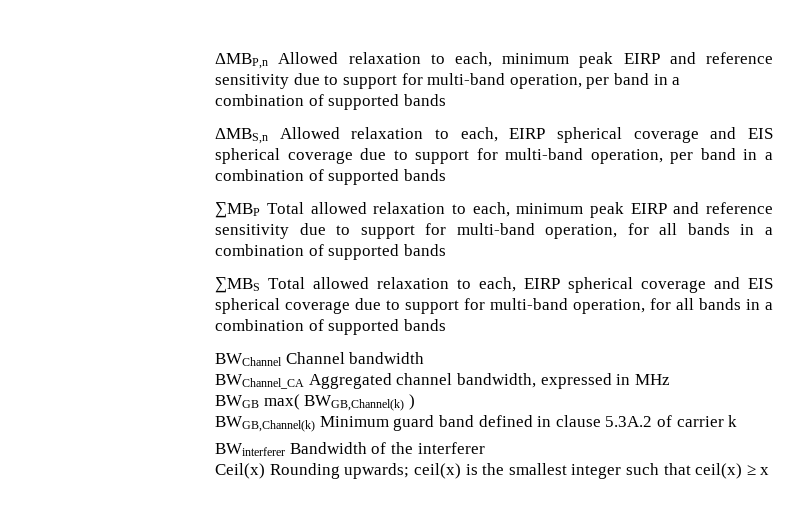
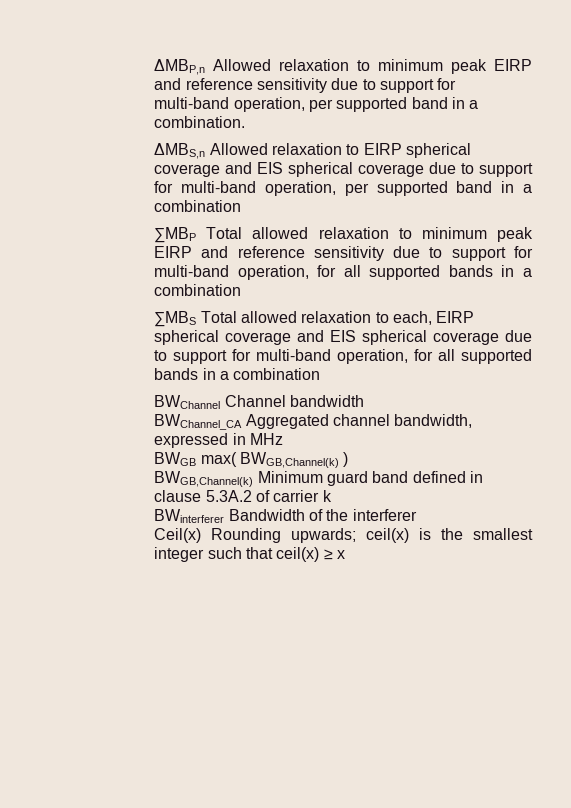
[454,52,492,67] each, -> (371, 65) none
[613,73,681,85] [215,94,446,110] band in a combination of supported bands -> [336,97,479,112] [154,116,246,128] supported band in a combination.
[460,127,498,142] each, -> (360, 149) none
[700,148,773,160] [215,169,446,185] band in a combination of supported bands -> [376,181,532,196] [154,200,242,212] supported band in a combination
[472,202,510,217] each, -> (412, 233) none
[687,223,773,235] [215,244,446,260] bands in a combination of supported bands -> [369,265,532,280] [154,284,242,296] supported bands in a combination
[699,298,773,310] [215,319,446,335] bands in a combination of supported bands -> [461,349,532,364] [154,368,321,380] supported bands in a combination

